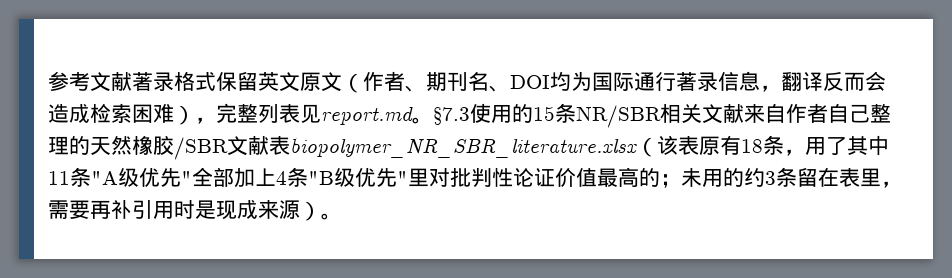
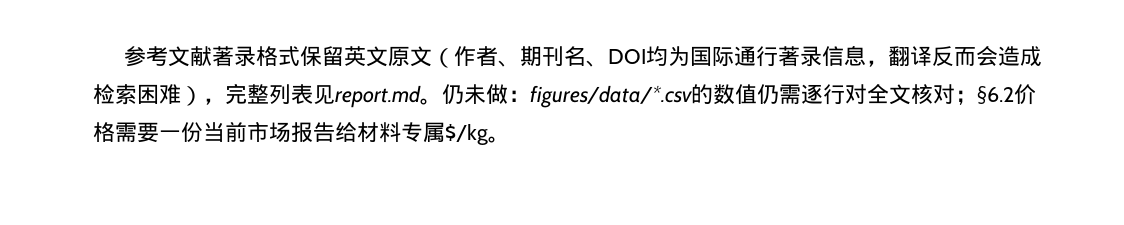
[433,103,891,128] [48,135,889,160] [48,167,902,188] [48,200,321,221] §7.3使用的15条NR/SBR相关文献来自作者自己整理的天然橡胶/SBR文献表biopolymer_NR_SBR_literature.xlsx（该表原有18条，用了其中11条"A级优先"全部加上4条"B级优先"里对批判性论证价值最高的；未用的约3条留在表里，需要再补引用时是现成来源） -> [442,84,1036,108] [93,121,488,145] 仍未做：figures/data/*.csv的数值仍需逐行对全文核对；§6.2价格需要一份当前市场报告给材料专属$/kg

